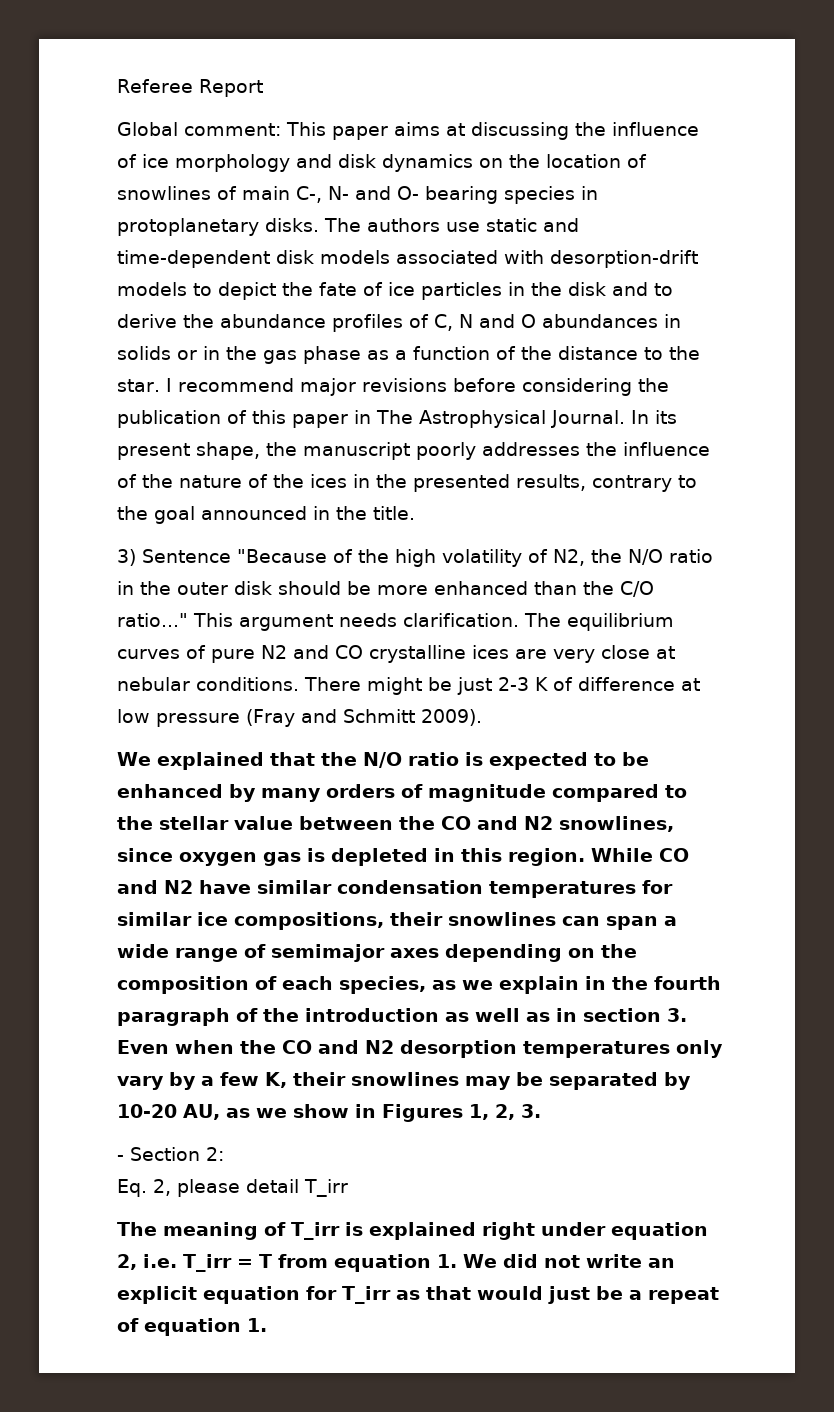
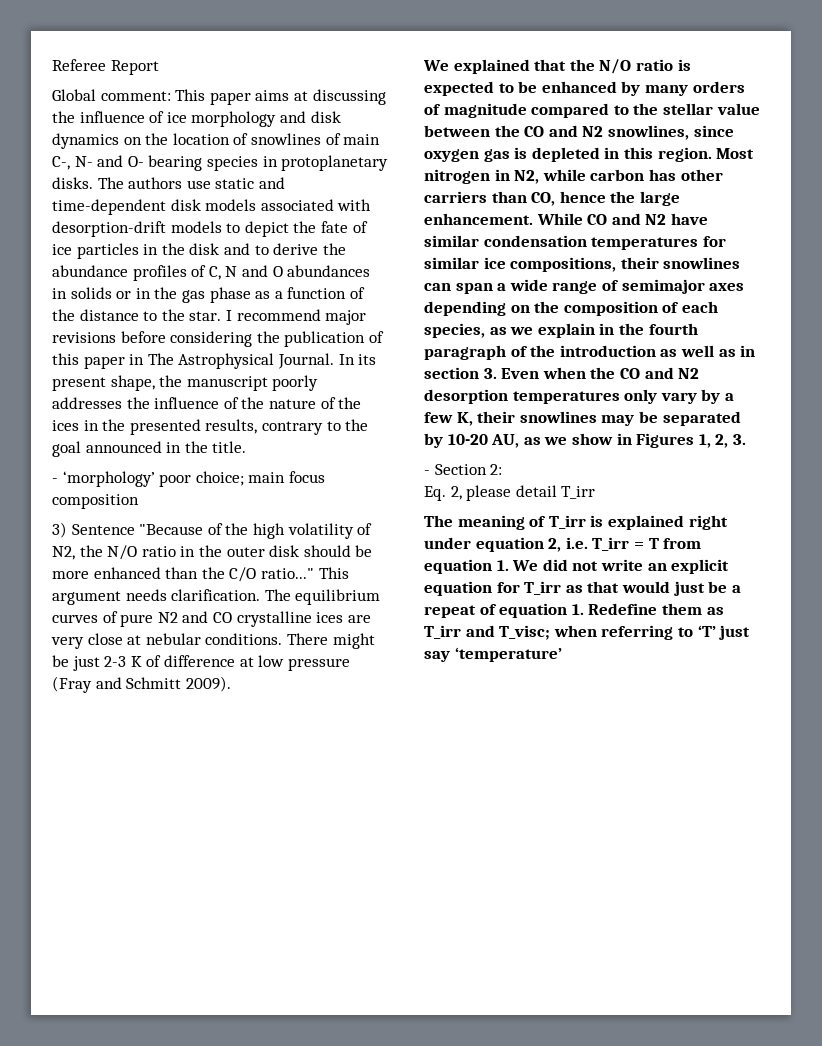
(415, 513) none -> [52,471,325,487] [52,494,139,509] // - ‘morphology’ poor choice; main focus composition
(585, 857) none -> [716,148,755,159] [424,169,723,184] [424,191,680,206] [424,213,533,225] Most nitrogen in N2, while carbon has other carriers than CO, hence the large enhancement.
(267, 1325) none -> [588,603,724,615] [424,625,751,640] [424,647,562,662] Redefine them as T_irr and T_visc; when referring to ‘T’ just say ‘temperature’

